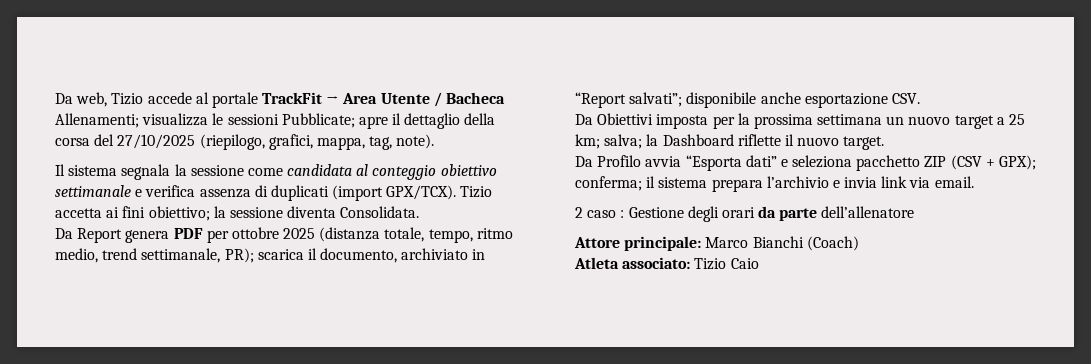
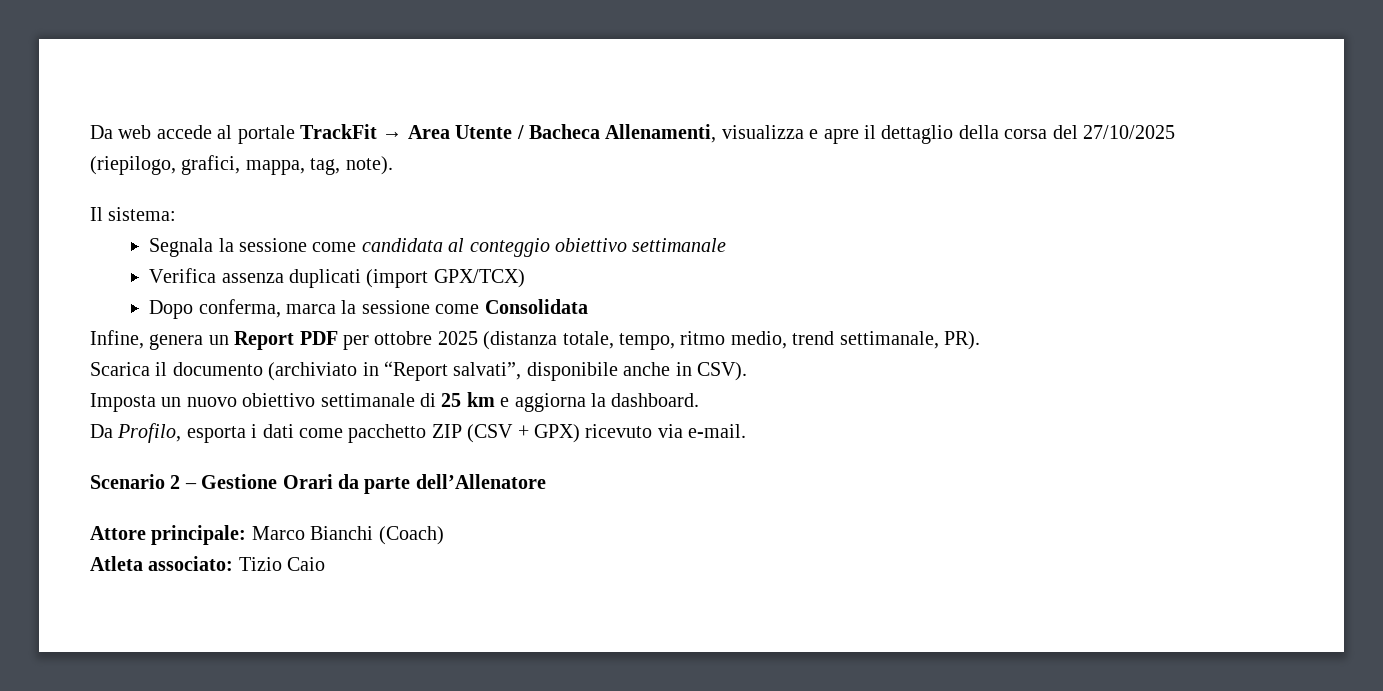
[55,92,144,107] Da web, Tizio -> [90,125,152,139] Da web
[55,113,355,128] Allenamenti; visualizza le sessioni Pubblicate; -> [605,124,819,143] Allenamenti, visualizza e
[68,164,171,180] sistema segnala -> [108,207,177,221] [149,238,214,257] sistema: // Segnala
[135,185,493,201] [55,206,420,221] [55,228,170,243] e verifica assenza di duplicati (import GPX/TCX). Tizio accetta ai fini obiettivo; la sessione diventa Consolidata. // Da Report genera -> [149,268,525,288] [149,299,588,319] [90,330,295,350] // Verifica assenza duplicati (import GPX/TCX) // Dopo conferma, marca la sessione come Consolidata // Infine, genera un Report
[224,248,469,263] PR); scarica il documento, archiviato -> [943,331,980,350] [90,362,358,381] PR). // Scarica il documento (archiviato
[629,92,683,107] salvati”; -> [453,362,522,380] salvati”,
[804,93,920,108] [575,113,1026,129] [575,134,885,150] [575,155,1037,171] [575,176,974,192] [575,206,755,222] esportazione CSV. // Da Obiettivi imposta per la prossima settimana un nuovo target a 25 km; salva; la Dashboard riflette il nuovo target. // Da Profilo avvia “Esporta dati” e seleziona pacchetto ZIP (CSV + GPX); conferma; il sistema prepara l’archivio e invia link via email. // 2 caso : Gestione degli orari -> [675,362,747,381] [90,392,700,412] [90,423,747,443] [90,474,333,489] in CSV). // Imposta un nuovo obiettivo settimanale di 25 km e aggiorna la dashboard. // Da Profilo, esporta i dati come pacchetto ZIP (CSV + GPX) ricevuto via e-mail. // Scenario 2 – Gestione Orari
[821,206,915,218] dell’allenatore -> [415,474,546,489] dell’Allenatore

